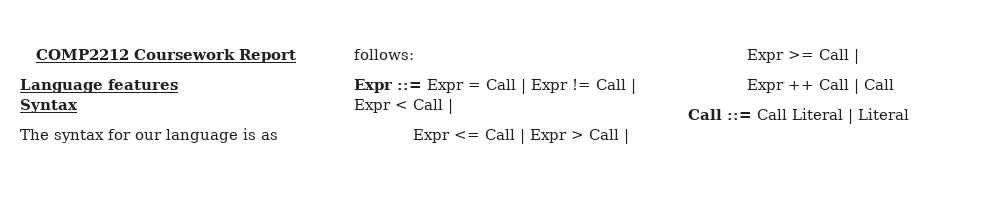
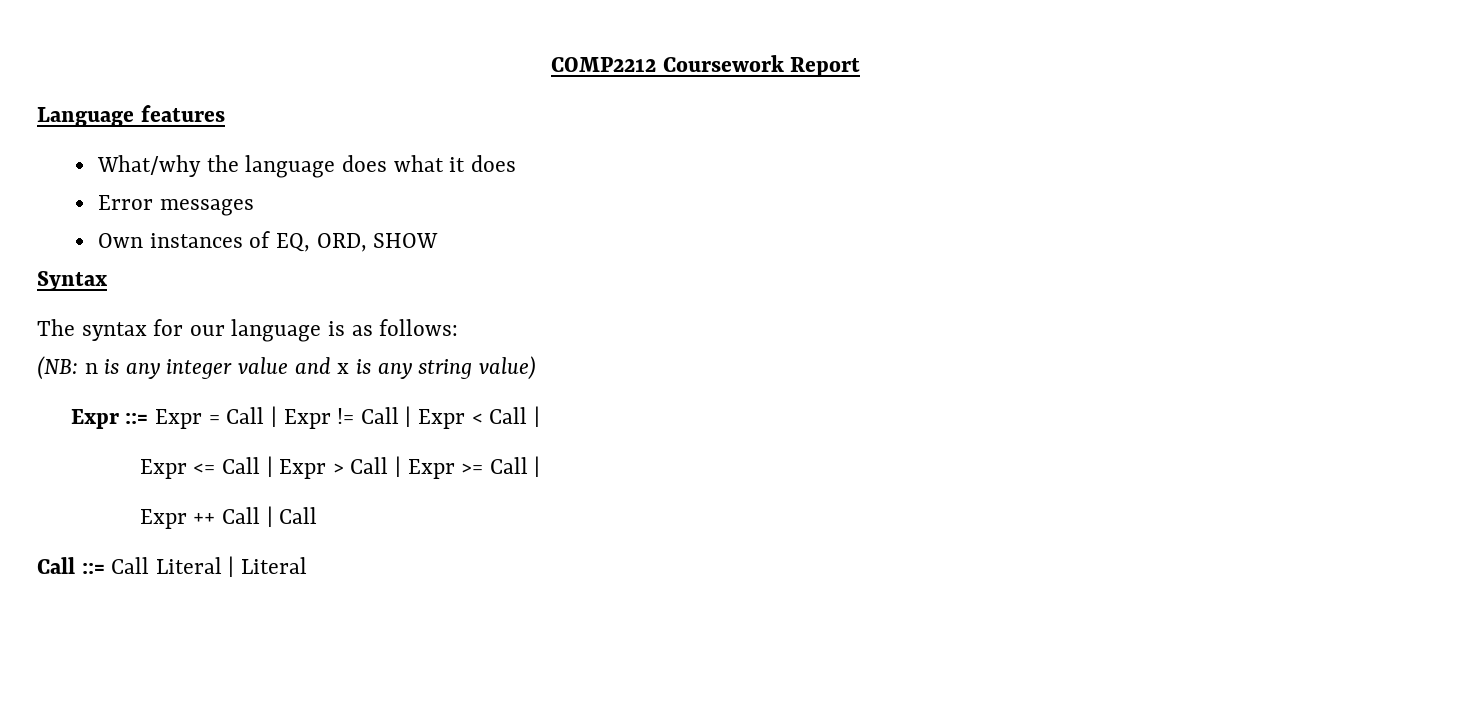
(178, 84) none -> [97,155,516,178] [98,195,254,216] [98,231,439,252] // What/why the language does what it does // Error messages // Own instances of EQ, ORD, SHOW
(414, 54) none -> [37,356,536,380] // (NB: n is any integer value and x is any string value)

